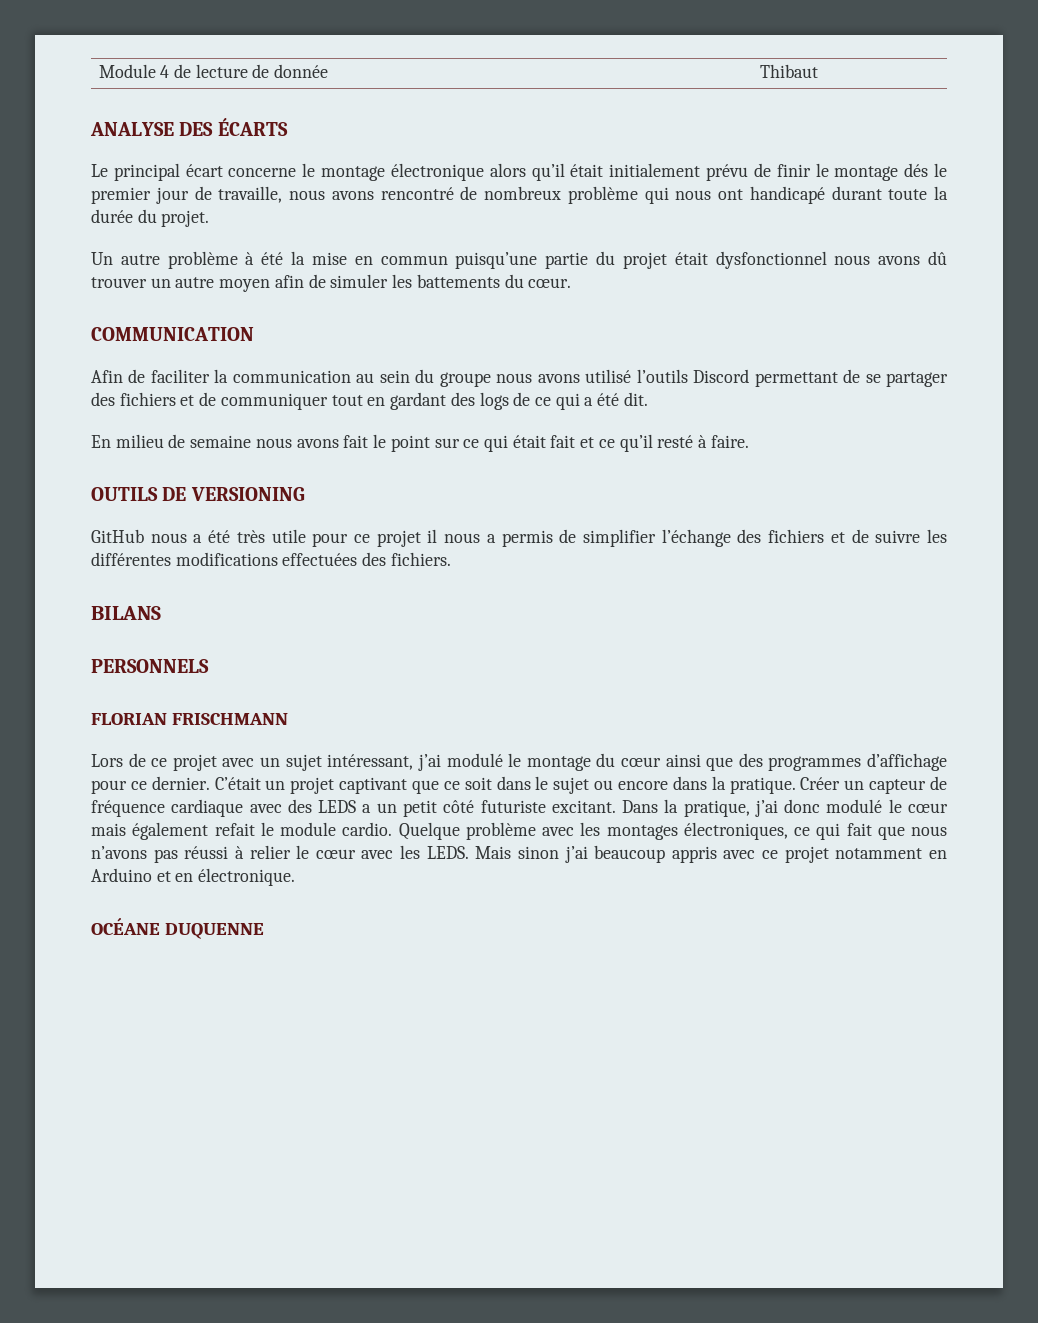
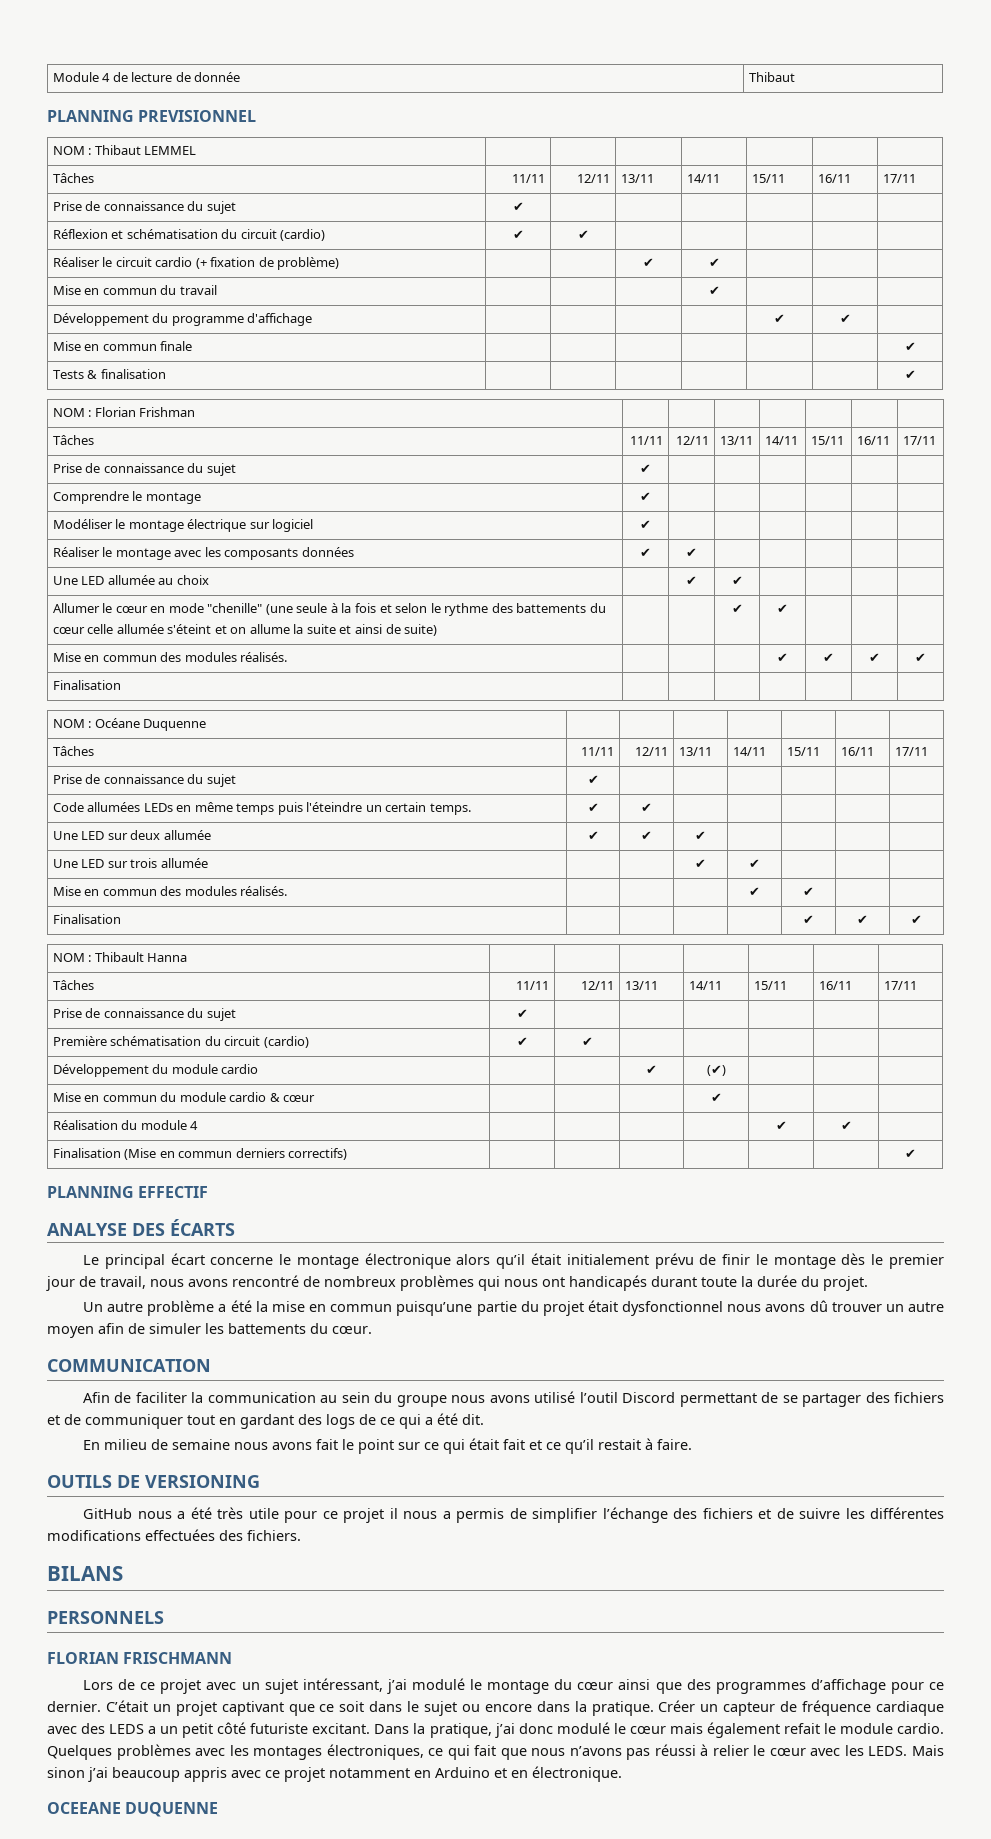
(818, 71) none -> [47,110,257,122] [52,145,197,155] [52,173,94,183] [512,174,546,183] [577,174,611,183] [620,174,654,183] [686,174,720,183] [751,174,785,183] [817,174,851,183] [882,174,916,183] [52,201,236,214] [512,202,524,211] [52,229,326,241] [512,230,524,239] [577,230,589,239] [52,257,340,270] [643,258,654,267] [708,258,720,267] [52,285,217,295] [708,286,720,295] [52,313,313,326] [774,314,785,323] [839,314,851,323] [52,341,193,351] [904,342,916,351] [52,369,166,379] [904,370,916,379] [52,407,196,417] [52,435,94,445] [630,436,664,445] [676,436,710,445] [719,436,753,445] [764,436,798,445] [810,436,844,445] [856,436,890,445] [902,436,936,445] [52,463,236,476] [640,464,651,473] [52,491,201,504] [640,492,651,501] [52,519,314,532] [640,520,651,529] [52,547,354,560] [640,548,651,557] [686,548,697,557] [52,575,209,585] [686,576,697,585] [731,576,743,585] [52,603,606,616] [52,624,438,636] [731,604,743,613] [777,604,788,613] [52,652,288,662] [777,653,788,662] [823,653,834,662] [869,653,880,662] [915,653,926,662] [52,680,121,690] [52,718,207,731] [52,746,94,756] [581,747,615,756] [635,747,669,756] [678,747,712,756] [732,747,766,756] [786,747,820,756] [840,747,874,756] [894,747,928,756] [52,774,236,787] [587,775,599,784] [52,802,471,815] [587,803,599,812] [641,803,652,812] [52,830,211,840] [587,831,599,840] [641,831,652,840] [695,831,706,840] [52,858,208,868] [695,859,706,868] [749,859,760,868] [52,886,288,896] [749,887,760,896] [803,887,814,896] [52,914,121,924] [803,915,814,924] [857,915,868,924] [911,915,922,924] [52,952,188,962] [52,980,94,990] [516,981,550,990] [581,981,615,990] [624,981,658,990] [688,981,722,990] [753,981,787,990] [818,981,852,990] [883,981,917,990] [52,1008,236,1021] [516,1009,528,1018] [52,1036,309,1048] [516,1037,528,1046] [581,1037,593,1046] [52,1064,259,1077] [646,1065,657,1074] [706,1065,726,1076] [52,1092,316,1102] [710,1093,722,1102] [52,1120,199,1130] [775,1121,787,1130] [840,1121,852,1130] [52,1148,348,1160] [905,1149,916,1158] [47,1186,209,1198] // PLANNING PREVISIONNEL // NOM : Thibaut LEMMEL | | | | | | | // Tâches | 11/11 | 12/11 | 13/11 | 14/11 | 15/11 | 16/11 | 17/11 // Prise de connaissance du sujet | ✔ | | | | | | // Réflexion et schématisation du circuit (cardio) | ✔ | ✔ | | | | | // Réaliser le circuit cardio (+ fixation de problème) | | | ✔ | ✔ | | | // Mise en commun du travail | | | | ✔ | | | // Développement du programme d'affichage | | | | | ✔ | ✔ | // Mise en commun finale | | | | | | | ✔ // Tests & finalisation | | | | | | | ✔ // NOM : Florian Frishman | | | | | | | // Tâches | 11/11 | 12/11 | 13/11 | 14/11 | 15/11 | 16/11 | 17/11 // Prise de connaissance du sujet | ✔ | | | | | | // Comprendre le montage | ✔ | | | | | | // Modéliser le montage électrique sur logiciel | ✔ | | | | | | // Réaliser le montage avec les composants données | ✔ | ✔ | | | | | // Une LED allumée au choix | | ✔ | ✔ | | | | // Allumer le cœur en mode "chenille" (une seule à la fois et selon le rythme des battements du cœur celle allumée s'éteint et on allume la suite et ainsi de suite) | | | ✔ | ✔ | | | // Mise en commun des modules réalisés. | | | | ✔ | ✔ | ✔ | ✔ // Finalisation | | | | | | | // NOM : Océane Duquenne | | | | | | | // Tâches | 11/11 | 12/11 | 13/11 | 14/11 | 15/11 | 16/11 | 17/11 // Prise de connaissance du sujet | ✔ | | | | | | // Code allumées LEDs en même temps puis l'éteindre un certain temps. | ✔ | ✔ | | | | | // Une LED sur deux allumée | ✔ | ✔ | ✔ | | | | // Une LED sur trois allumée | | | ✔ | ✔ | | | // Mise en commun des modules réalisés. | | | | ✔ | ✔ | | // Finalisation | | | | | ✔ | ✔ | ✔ // NOM : Thibault Hanna | | | | | | | // Tâches | 11/11 | 12/11 | 13/11 | 14/11 | 15/11 | 16/11 | 17/11 // Prise de connaissance du sujet | ✔ | | | | | | // Première schématisation du circuit (cardio) | ✔ | ✔ | | | | | // Développement du module cardio | | | ✔ | (✔) | | | // Mise en commun du module cardio & cœur | | | | ✔ | | | // Réalisation du module 4 | | | | | ✔ | ✔ | // Finalisation (Mise en commun derniers correctifs) | | | | | | | ✔ // PLANNING EFFECTIF
[904,163,929,177] dés -> [841,1253,866,1265] dès
[218,186,283,203] travaille, -> [100,1276,146,1289] travail,
[567,186,638,204] problème -> [400,1275,474,1291] problèmes
[749,186,825,204] handicapé -> [569,1275,647,1291] handicapés
[245,252,255,265] à -> [218,1304,227,1312] a
[636,369,688,383] l’outils -> [579,1392,618,1403] l’outil
[657,435,694,448] resté -> [598,1439,642,1450] restait
[398,822,536,840] Quelque problème -> [47,1744,191,1760] Quelques problèmes
[91,918,160,935] OCÉANE -> [47,1802,121,1814] OCEEANE

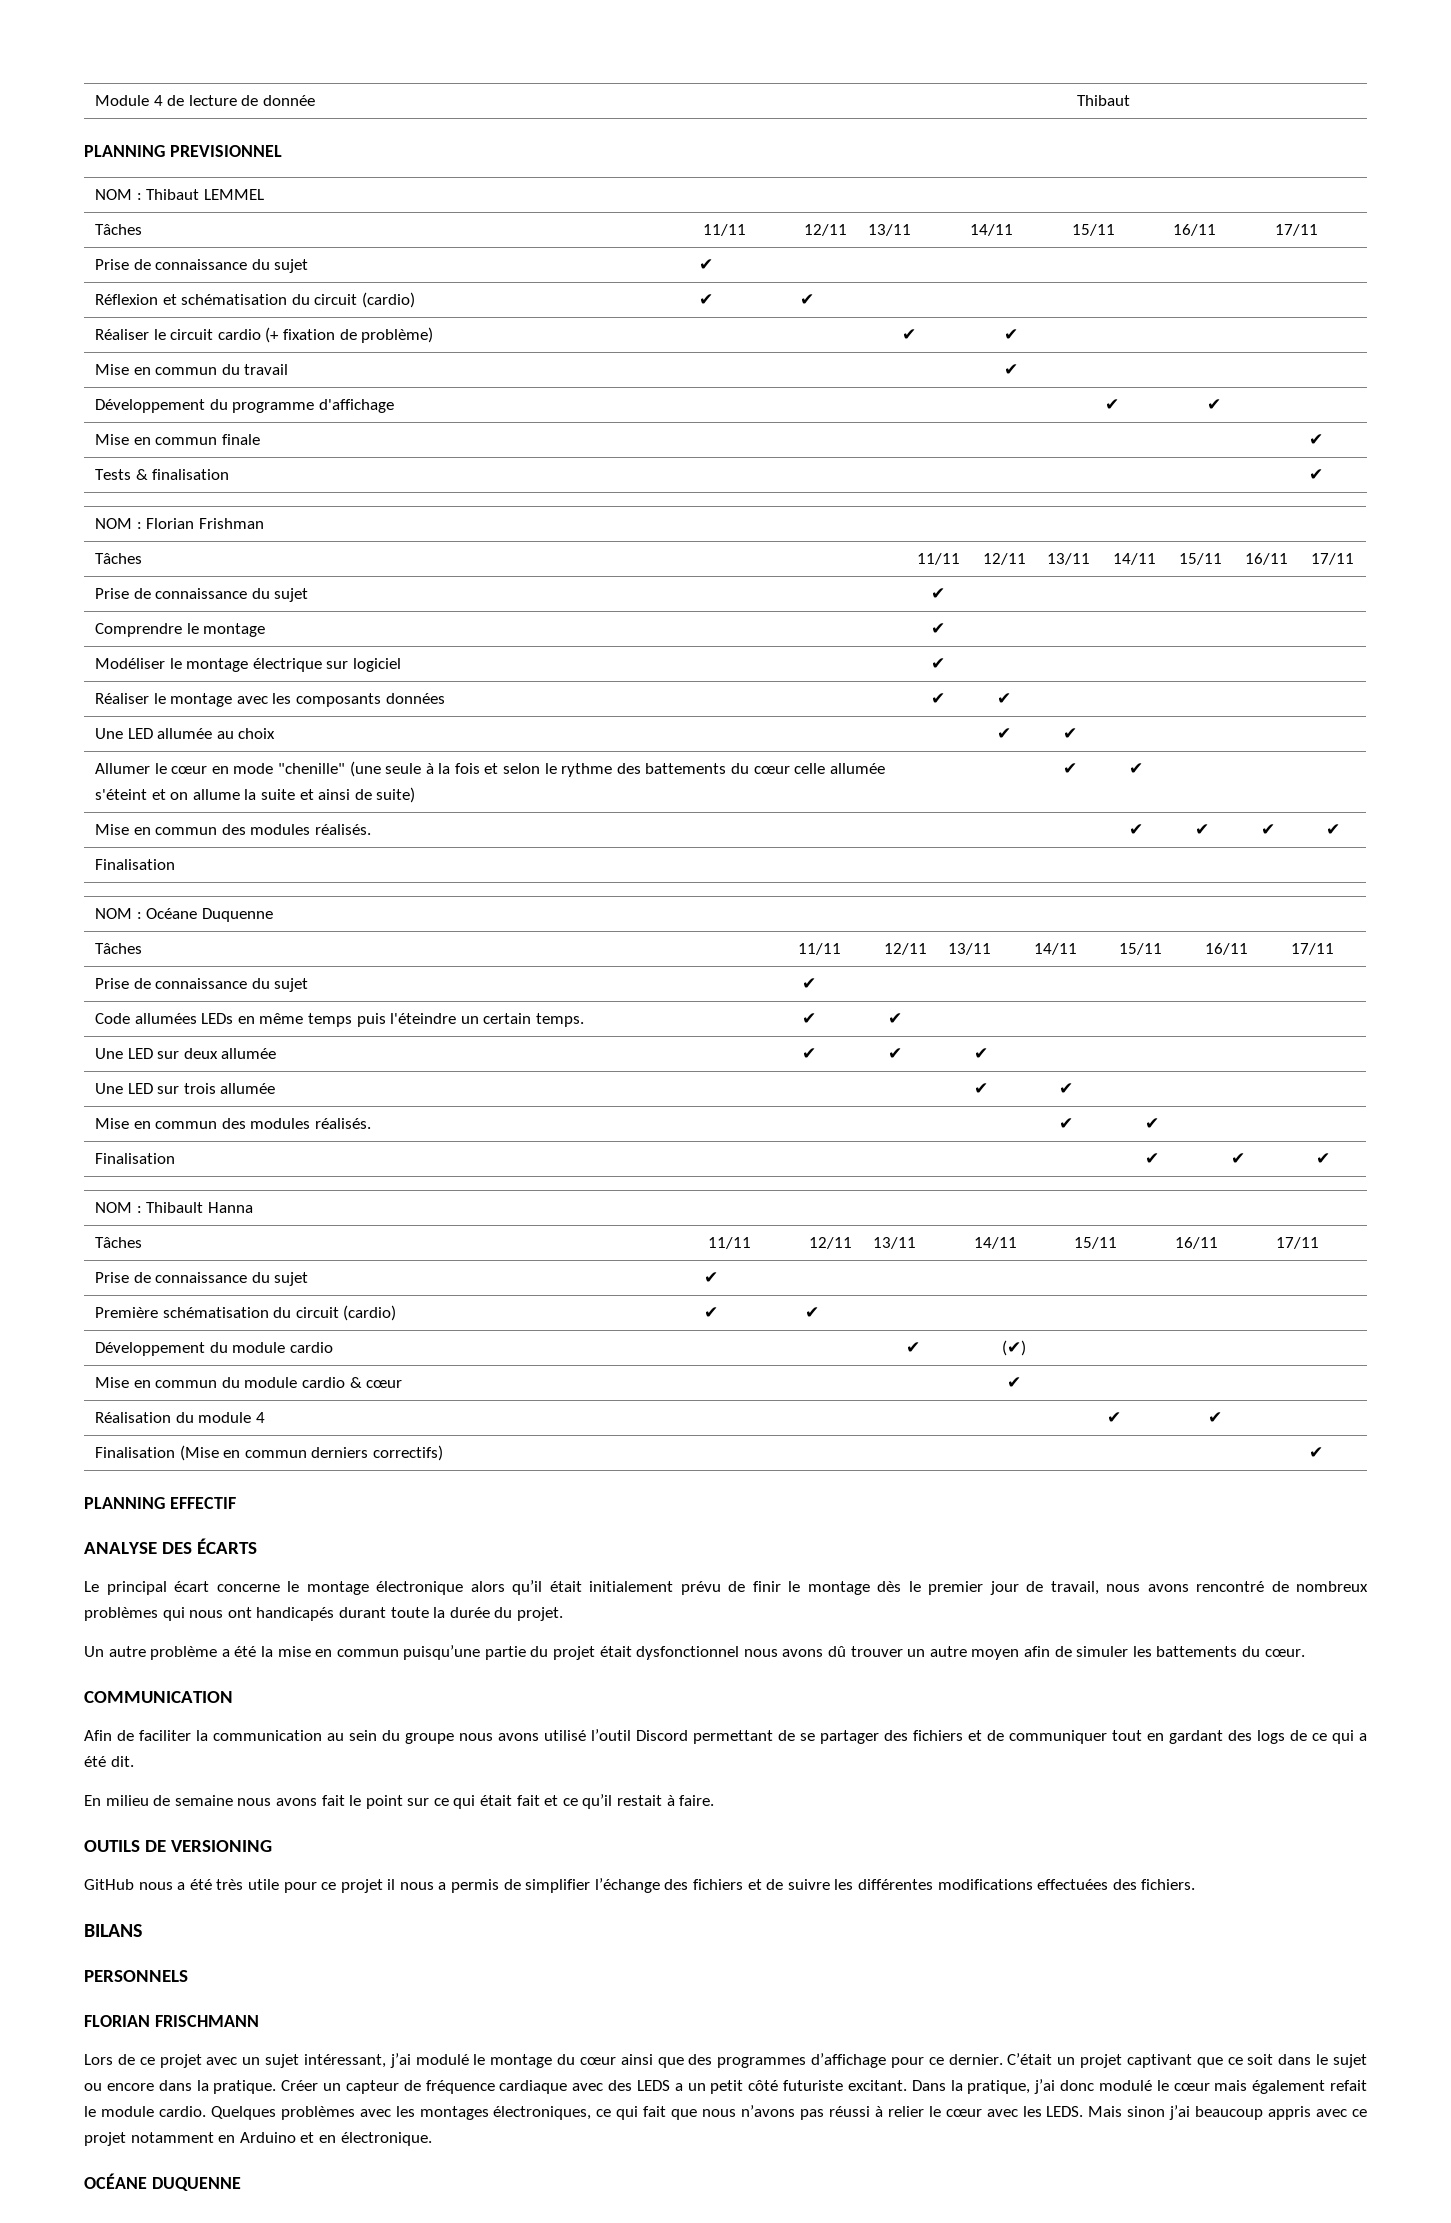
[47,1802,121,1814] OCEEANE -> [84,2173,147,2189] OCÉANE

